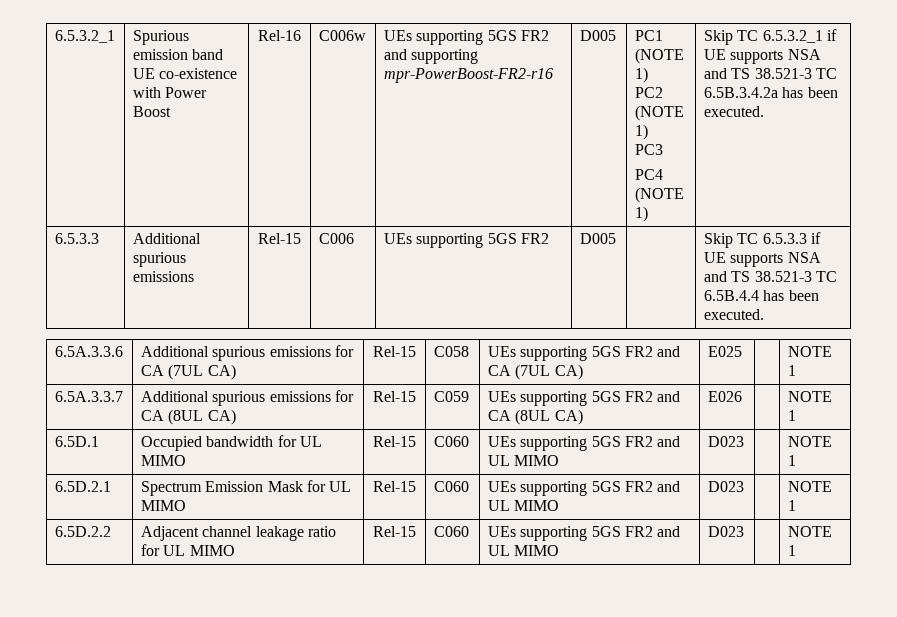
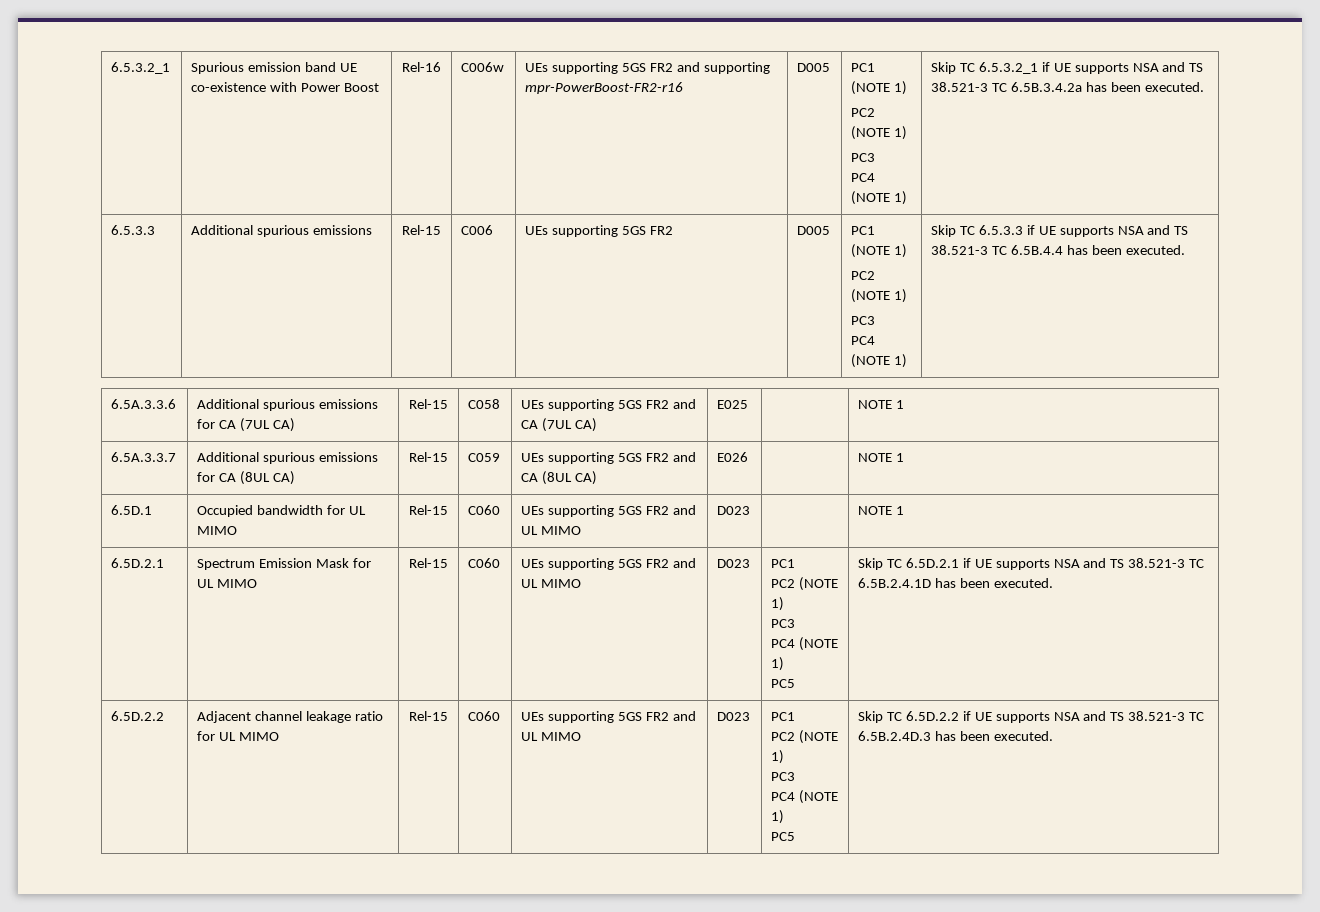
(616, 238) none -> [851,226,876,235] [851,244,907,258] [851,271,876,280] [851,289,907,303] [851,316,876,325] [851,336,876,345] [851,354,907,368] PC1 (NOTE 1) // PC2 (NOTE 1) // PC3 // PC4 (NOTE 1)
[787,481,832,492] [787,500,796,511] | NOTE 1 -> [771,559,796,568] [771,577,838,591] [771,597,785,611] [771,619,796,628] [771,637,838,651] [771,657,785,671] [771,679,796,688] [858,558,1205,570] [858,578,1053,588] PC1 // PC2 (NOTE 1) // PC3 // PC4 (NOTE 1) // PC5 | Skip TC 6.5D.2.1 if UE supports NSA and TS 38.521-3 TC 6.5B.2.4.1D has been executed.
[787,526,832,537] [787,545,796,556] | NOTE 1 -> [771,712,796,721] [771,730,838,744] [771,750,785,764] [771,772,796,781] [771,790,838,804] [771,810,785,824] [771,832,796,841] [858,711,1205,723] [858,731,1053,741] PC1 // PC2 (NOTE 1) // PC3 // PC4 (NOTE 1) // PC5 | Skip TC 6.5D.2.2 if UE supports NSA and TS 38.521-3 TC 6.5B.2.4D.3 has been executed.

